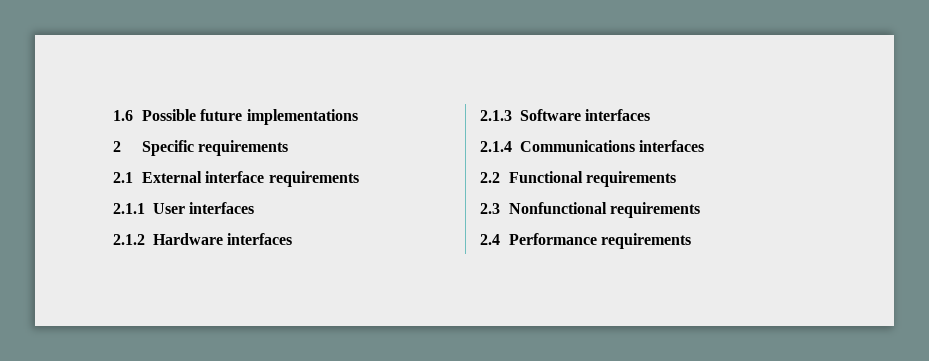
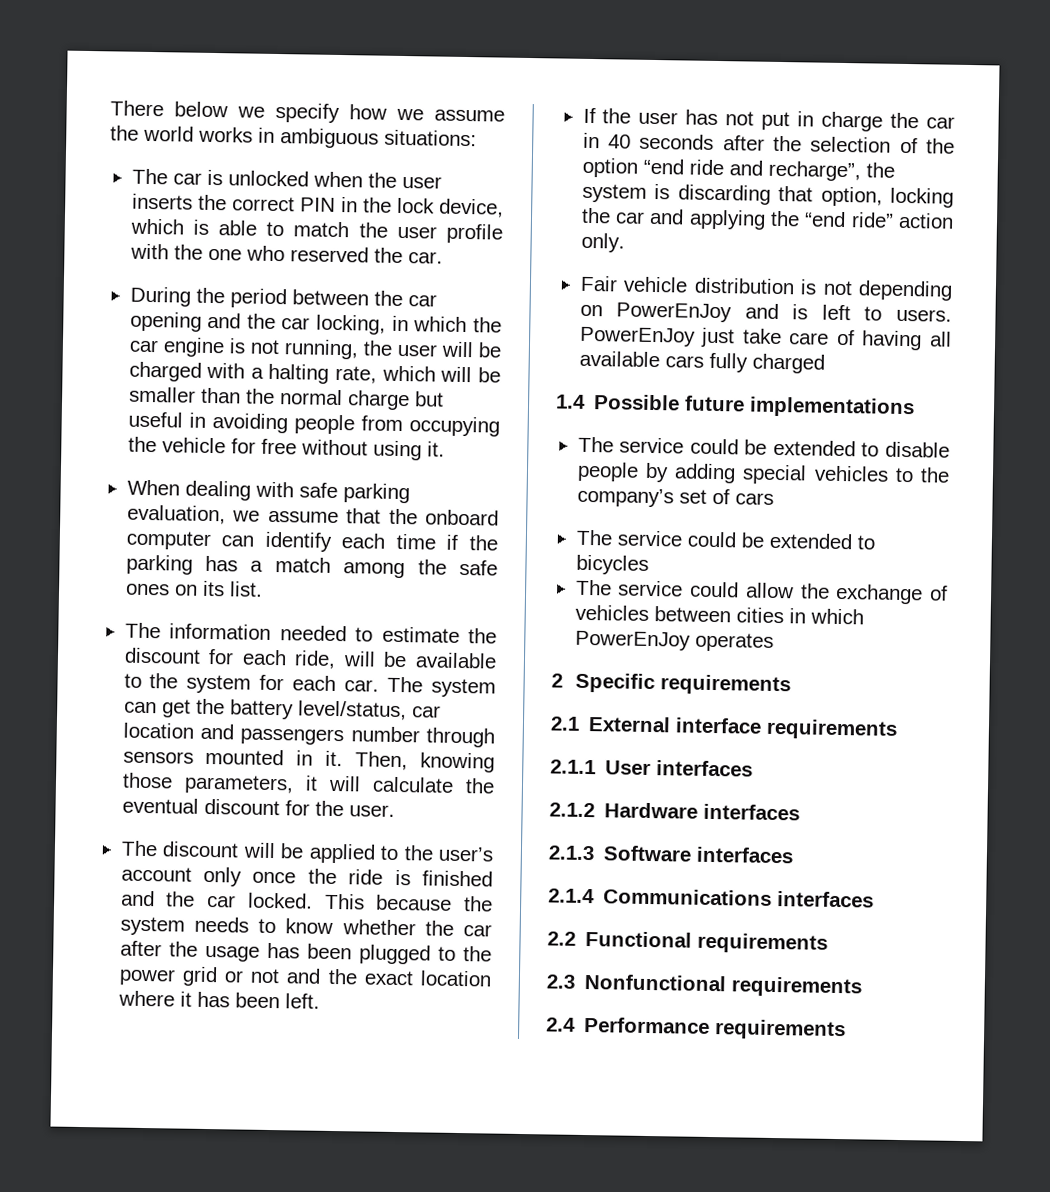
[113,109,358,125] 1.6 Possible future implementations -> [110,100,505,123] [110,125,477,149] [131,168,442,189] [131,193,504,218] [129,218,503,244] [129,243,443,264] [129,286,437,309] [129,311,502,335] [128,337,502,360] [128,361,501,384] [128,386,444,411] [127,411,500,437] [127,436,445,461] [126,479,410,504] [126,504,499,526] [125,530,498,552] [125,554,498,579] [124,580,263,597] [124,622,497,644] [123,647,497,670] [123,673,496,698] [123,698,441,721] [122,722,495,748] [122,748,495,773] [121,772,495,795] [121,797,395,817] [120,840,494,864] [120,866,493,887] [120,890,493,912] [119,916,492,937] [119,940,492,965] [118,966,492,987] [117,990,320,1009] [582,107,955,132] [582,132,955,154] [581,157,895,182] [581,183,954,208] [580,207,954,230] [580,232,625,253] [579,275,953,301] [579,302,952,323] [578,326,952,351] [578,350,825,374] [555,394,916,419] [577,436,950,458] [576,461,950,485] [576,487,774,508] [575,529,876,550] [575,554,649,575] [575,579,948,605] [574,604,864,625] [574,630,774,652] There below we specify how we assume the world works in ambiguous situations: // The car is unlocked when the user inserts the correct PIN in the lock device, which is able to match the user profile with the one who reserved the car. // During the period between the car opening and the car locking, in which the car engine is not running, the user will be charged with a halting rate, which will be smaller than the normal charge but useful in avoiding people from occupying the vehicle for free without using it. // When dealing with safe parking evaluation, we assume that the onboard computer can identify each time if the parking has a match among the safe ones on its list. // The information needed to estimate the discount for each ride, will be available to the system for each car. The system can get the battery level/status, car location and passengers number through sensors mounted in it. Then, knowing those parameters, it will calculate the eventual discount for the user. // The discount will be applied to the user’s account only once the ride is finished and the car locked. This because the system needs to know whether the car after the usage has been plugged to the power grid or not and the exact location where it has been left. // If the user has not put in charge the car in 40 seconds after the selection of the option “end ride and recharge”, the system is discarding that option, locking the car and applying the “end ride” action only. // Fair vehicle distribution is not depending on PowerEnJoy and is left to users. PowerEnJoy just take care of having all available cars fully charged // 1.4 Possible future implementations // The service could be extended to disable people by adding special vehicles to the company’s set of cars // The service could be extended to bicycles // The service could allow the exchange of vehicles between cities in which PowerEnJoy operates

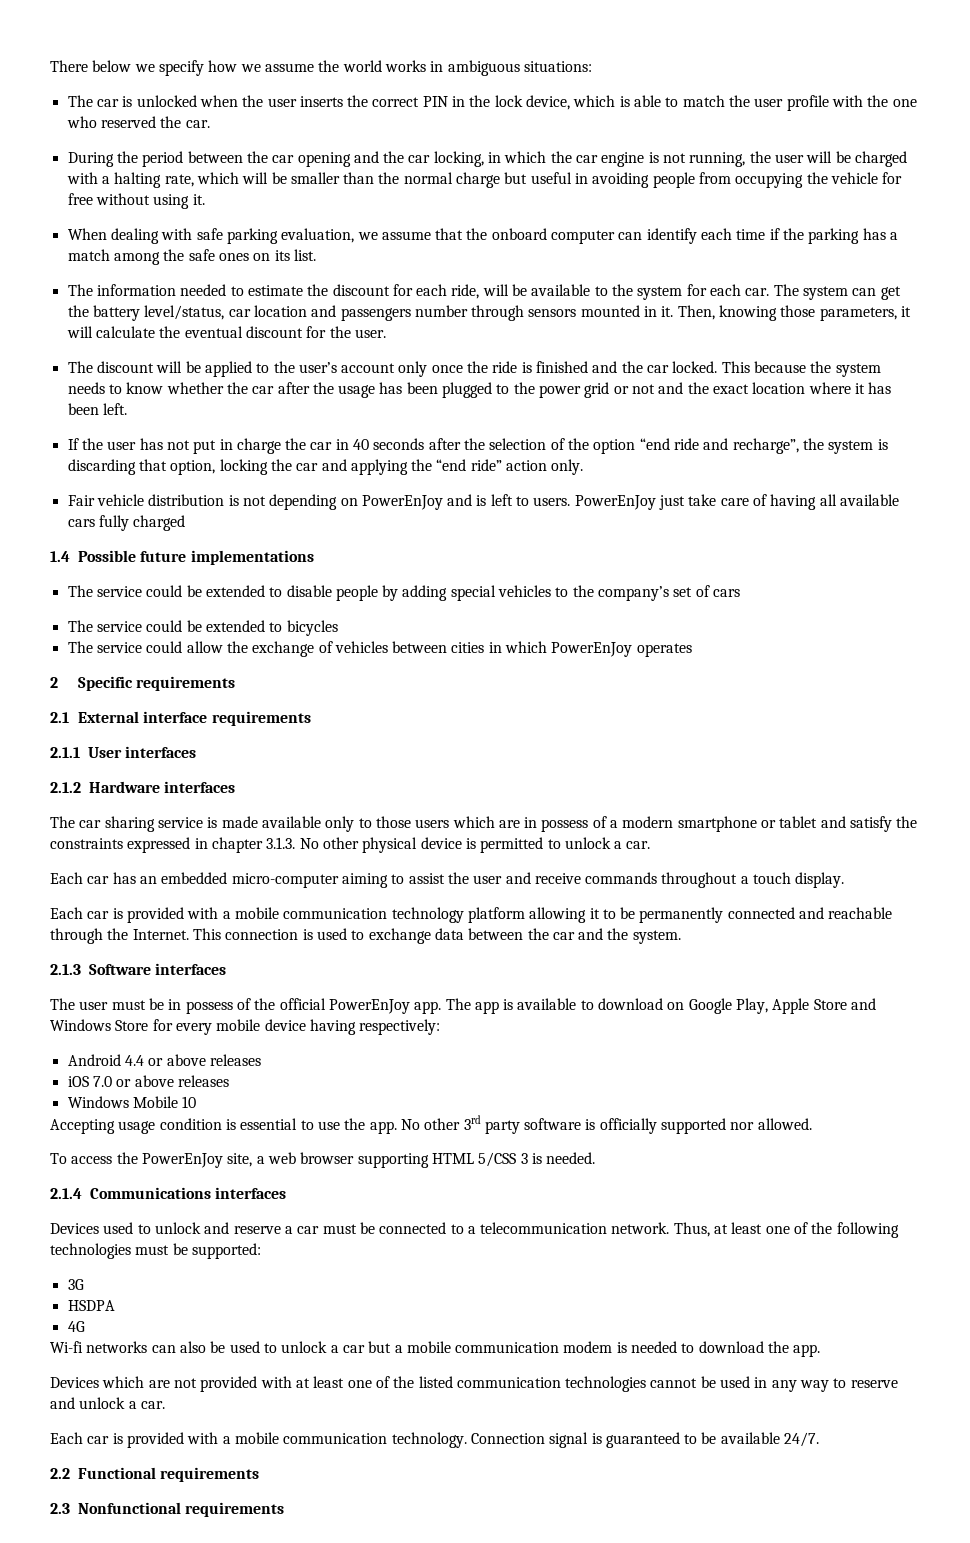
[548,845,795,864] [548,888,875,908] 2.1.3 Software interfaces // 2.1.4 Communications interfaces -> [50,816,918,832] [50,837,651,853] [50,872,845,888] [50,907,893,923] [50,928,681,944] [50,963,227,975] [50,998,877,1014] [50,1019,441,1035] [67,1054,261,1066] [67,1075,229,1087] [67,1096,197,1108] [50,1115,812,1134] [50,1152,596,1168] [50,1187,287,1199] [50,1222,899,1238] [50,1243,261,1259] [67,1279,84,1290] [67,1300,115,1311] [67,1321,85,1332] [50,1341,821,1357] [50,1376,898,1392] [50,1397,165,1409] [50,1432,820,1448] The car sharing service is made available only to those users which are in possess of a modern smartphone or tablet and satisfy the constraints expressed in chapter 3.1.3. No other physical device is permitted to unlock a car. // Each car has an embedded micro-computer aiming to assist the user and receive commands throughout a touch display. // Each car is provided with a mobile communication technology platform allowing it to be permanently connected and reachable through the Internet. This connection is used to exchange data between the car and the system. // 2.1.3 Software interfaces // The user must be in possess of the official PowerEnJoy app. The app is available to download on Google Play, Apple Store and Windows Store for every mobile device having respectively: // Android 4.4 or above releases // iOS 7.0 or above releases // Windows Mobile 10 // Accepting usage condition is essential to use the app. No other 3rd party software is officially supported nor allowed. // To access the PowerEnJoy site, a web browser supporting HTML 5/CSS 3 is needed. // 2.1.4 Communications interfaces // Devices used to unlock and reserve a car must be connected to a telecommunication network. Thus, at least one of the following technologies must be supported: // 3G // HSDPA // 4G // Wi-fi networks can also be used to unlock a car but a mobile communication modem is needed to download the app. // Devices which are not provided with at least one of the listed communication technologies cannot be used in any way to reserve and unlock a car. // Each car is provided with a mobile communication technology. Connection signal is guaranteed to be available 24/7.
[546,1016,847,1041] // 2.4 Performance requirements -> (285, 1509) none

